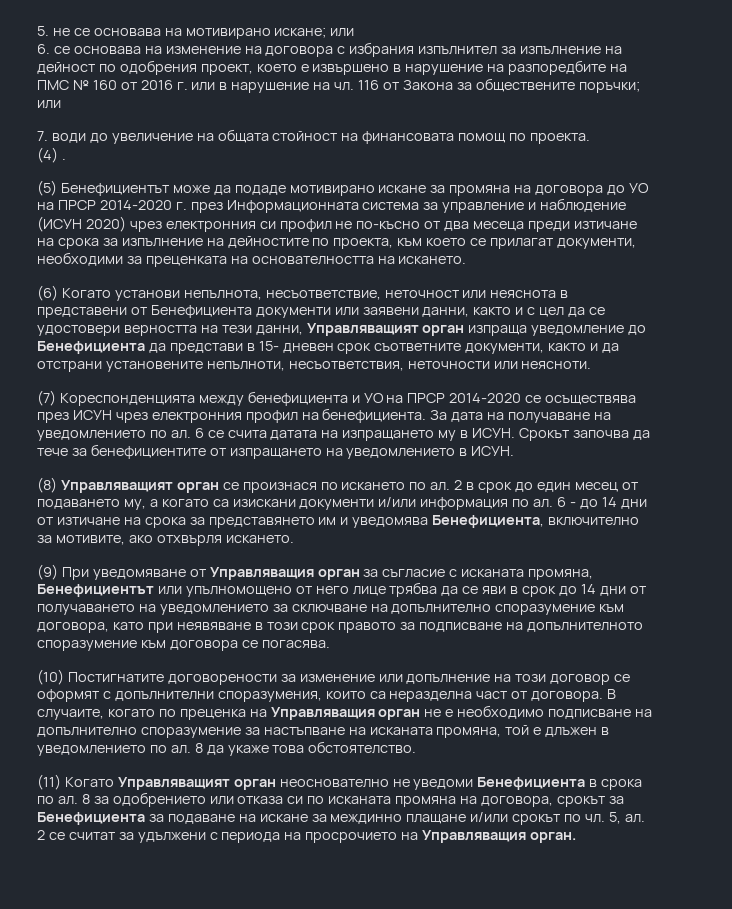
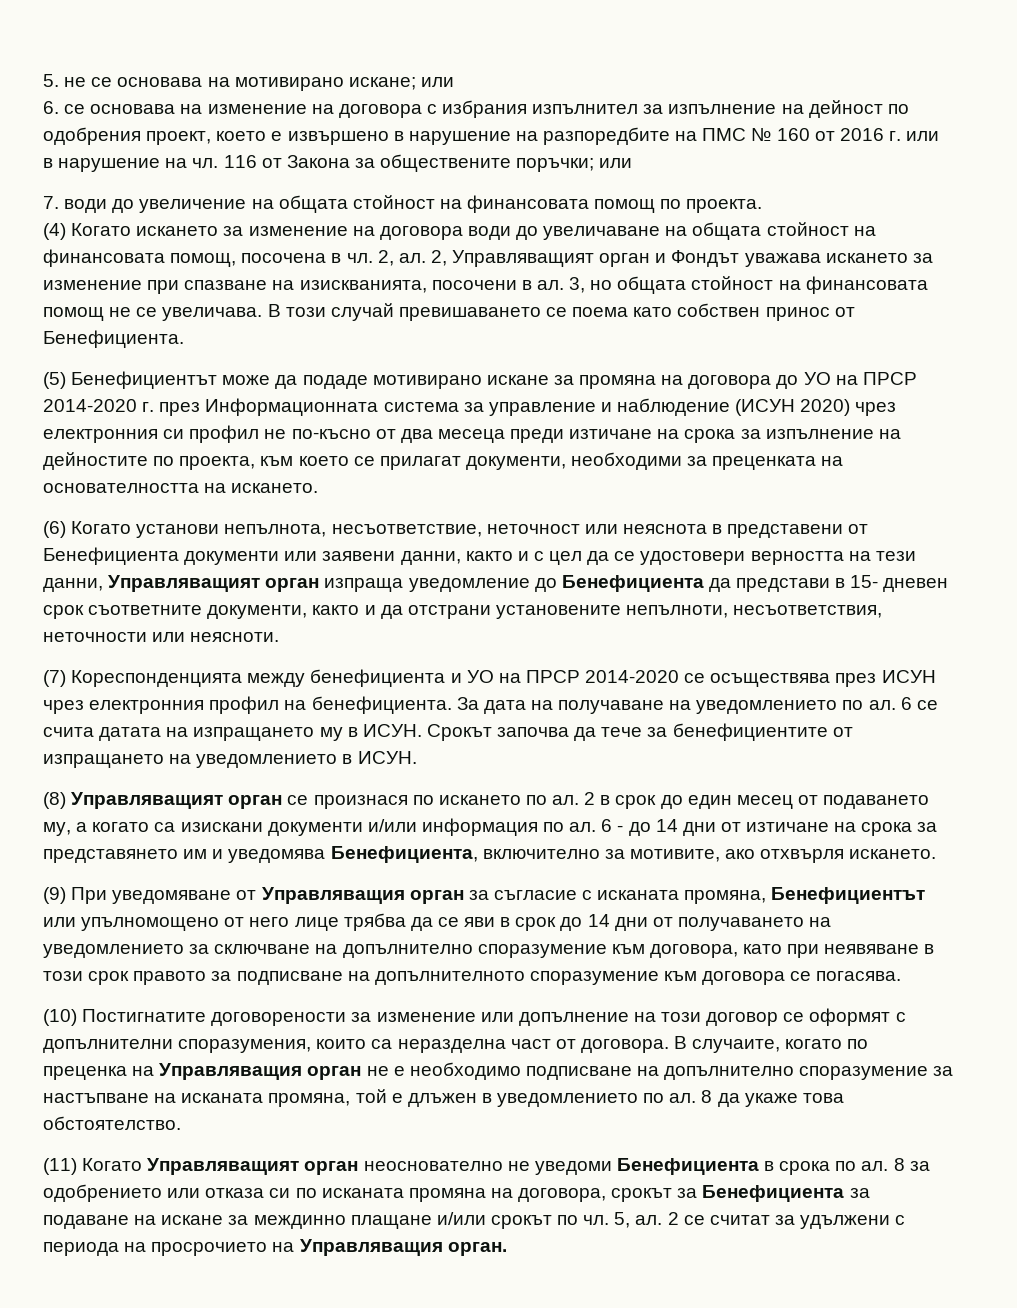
[61,158,66,160] . -> [71,222,876,240] [43,249,933,267] [43,276,928,294] [43,303,855,321] [43,330,184,348] Когато искането за изменение на договора води до увеличаване на общата стойност на финансовата помощ, посочена в чл. 2, ал. 2, Управляващият орган и Фондът уважава искането за изменение при спазване на изискванията, посочени в ал. 3, но общата стойност на финансовата помощ не се увеличава. В този случай превишаването се поема като собствен принос от Бенефициента.

